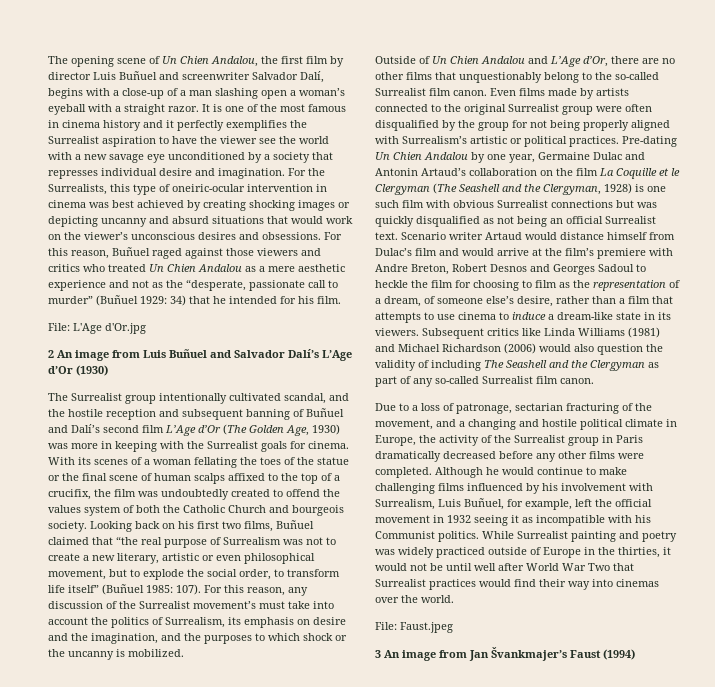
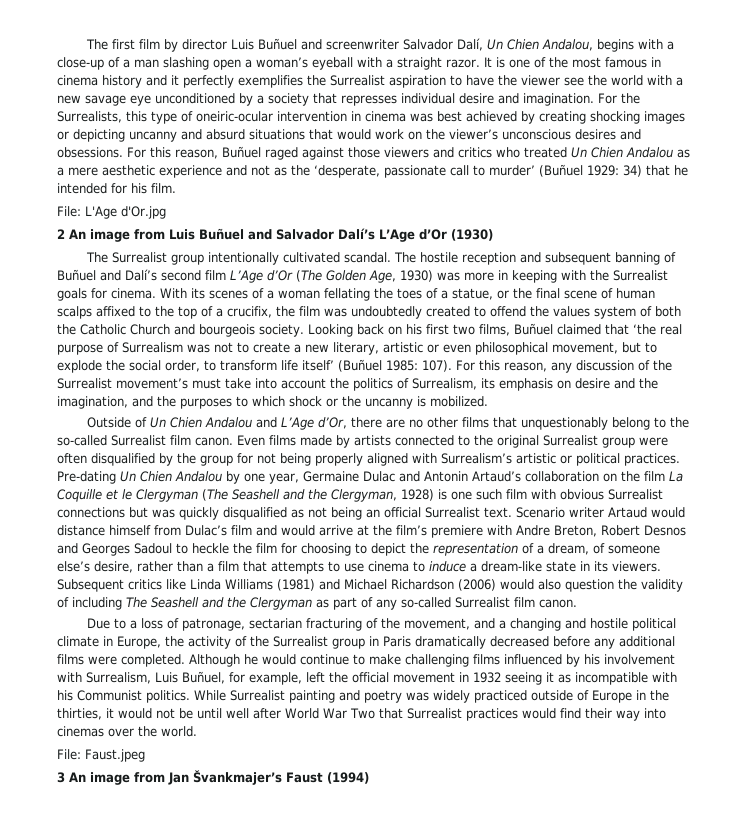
[48,56,278,67] The opening scene of Un Chien Andalou, the -> [86,39,109,50] The
(324, 77) none -> [487,39,594,51] Un Chien Andalou,
[186,279,246,291] “desperate, -> [314,165,380,178] ‘desperate,
[48,296,93,304] murder” -> [489,165,535,176] murder’
[284,393,349,404] [48,409,65,417] scandal, and the -> [344,252,417,263] scandal. The
[297,457,349,465] the statue -> [441,288,493,300] a statue,
[116,536,138,545] “the -> [632,324,656,335] ‘the
[68,585,99,593] itself” -> [302,360,334,371] itself’
[535,280,570,288] film as -> [371,543,406,556] depict
[558,451,587,459] other -> [619,636,675,647] additional

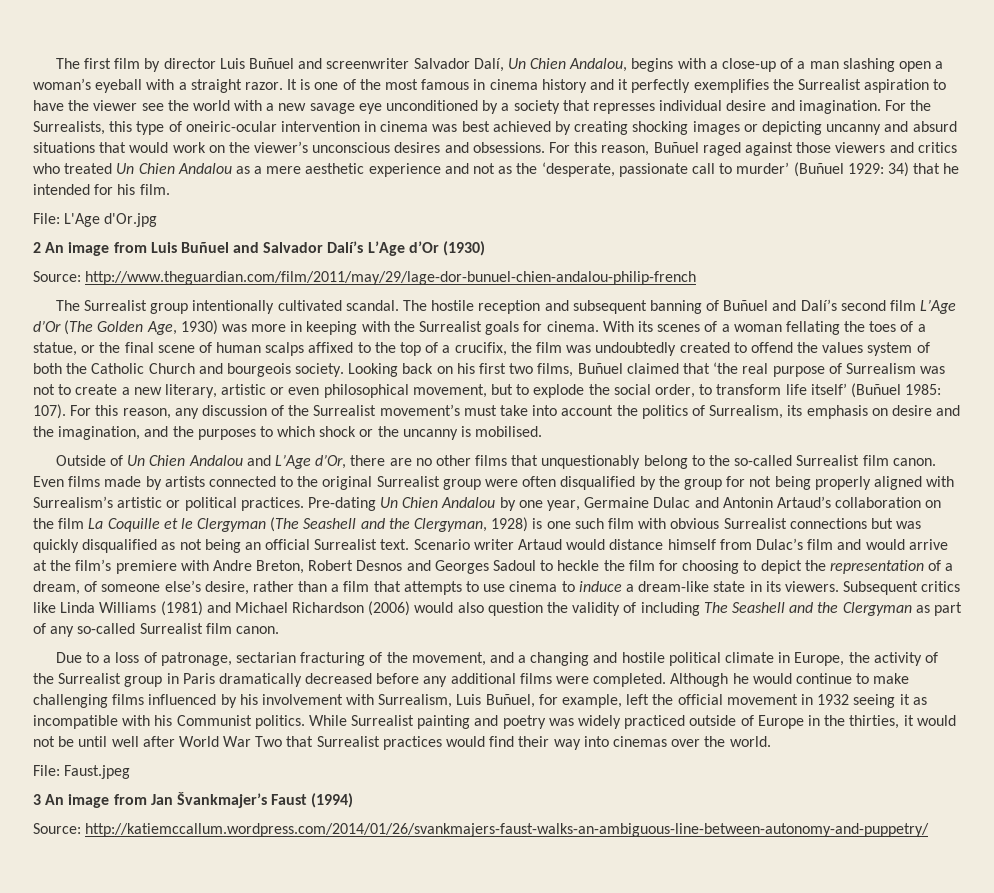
(493, 235) none -> [33,271,697,285] // Source: http://www.theguardian.com/film/2011/may/29/lage-dor-bunuel-chien-andalou-philip-french
[430,396,488,407] mobilized. -> [475,426,543,437] mobilised.
(369, 778) none -> [33,823,930,837] // Source: http://katiemccallum.wordpress.com/2014/01/26/svankmajers-faust-walks-an-ambiguous-line-between-autonomy-and-puppetry/

